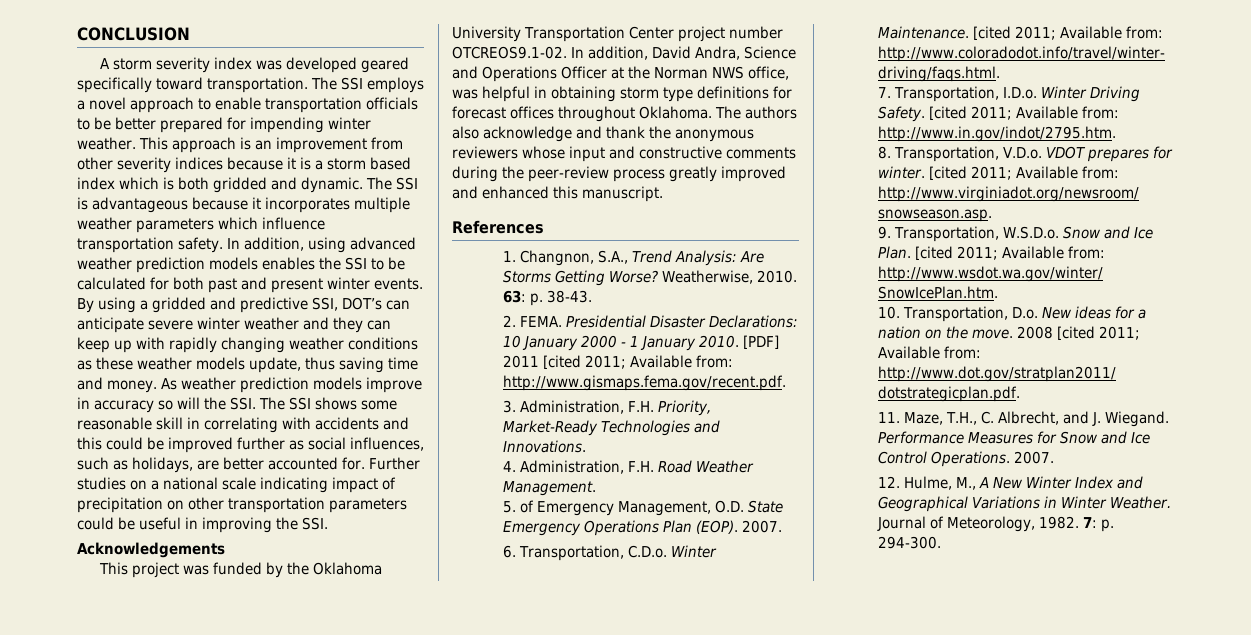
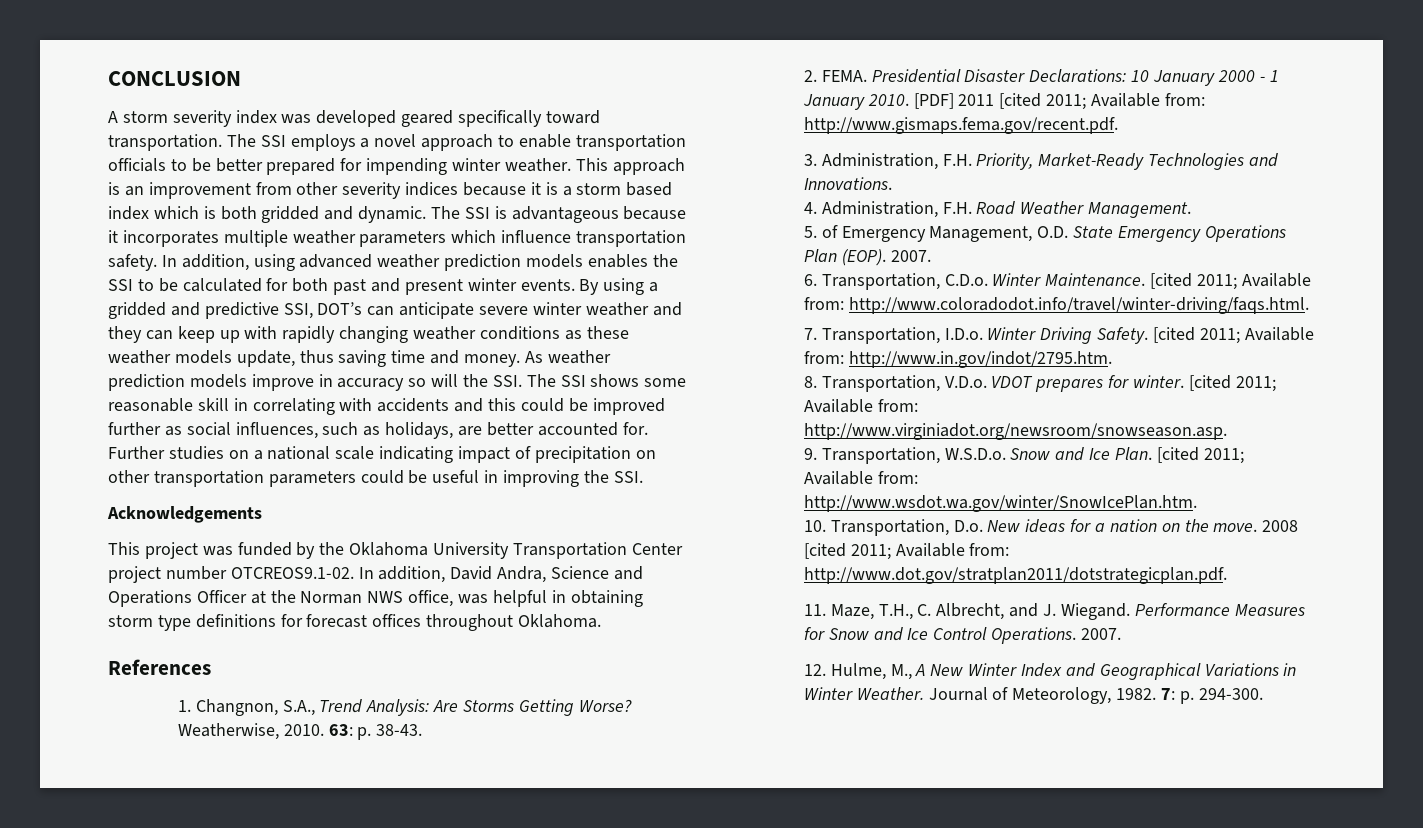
[715,106,797,119] [452,126,754,142] [452,146,796,162] [452,166,786,182] [452,186,663,202] The authors also acknowledge and thank the anonymous reviewers whose input and constructive comments during the peer-review process greatly improved and enhanced this manuscript. -> (602, 621) none

